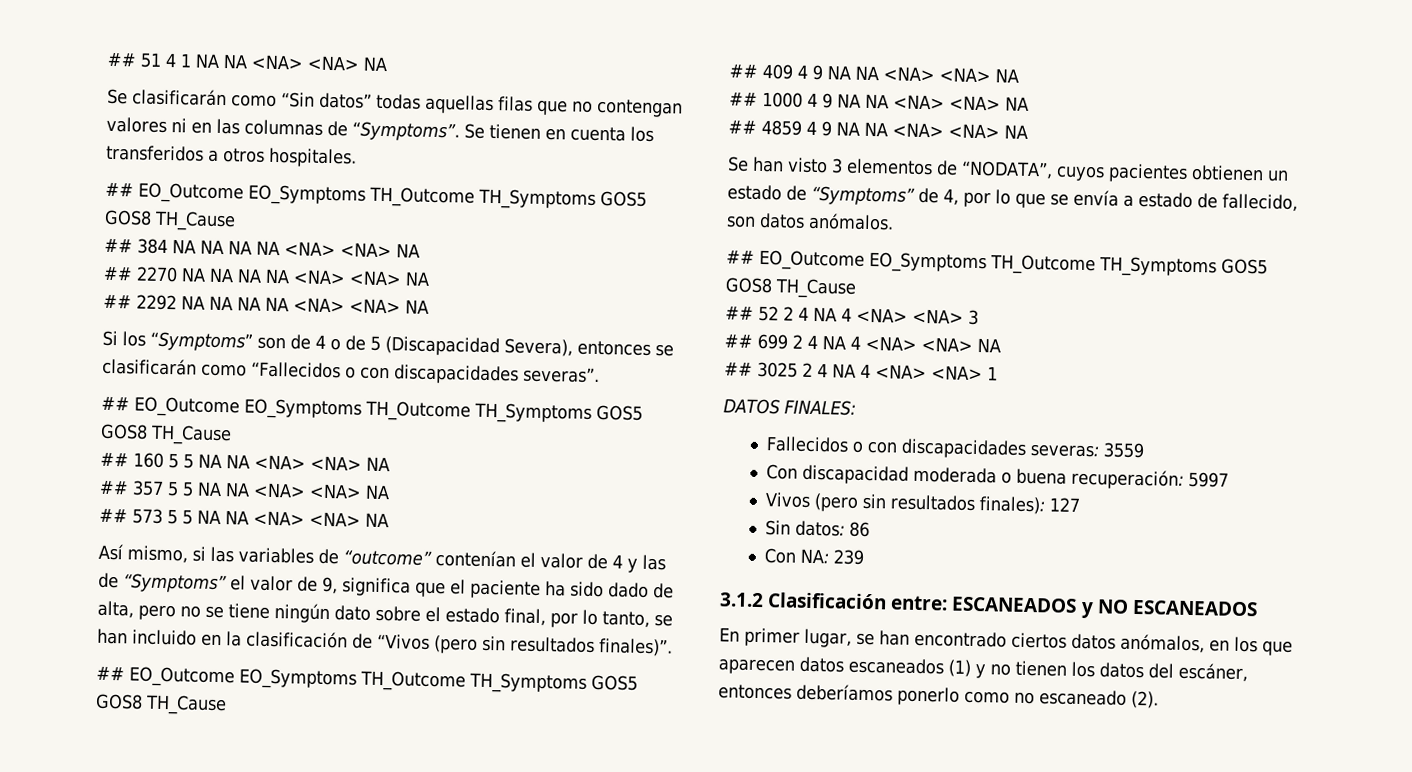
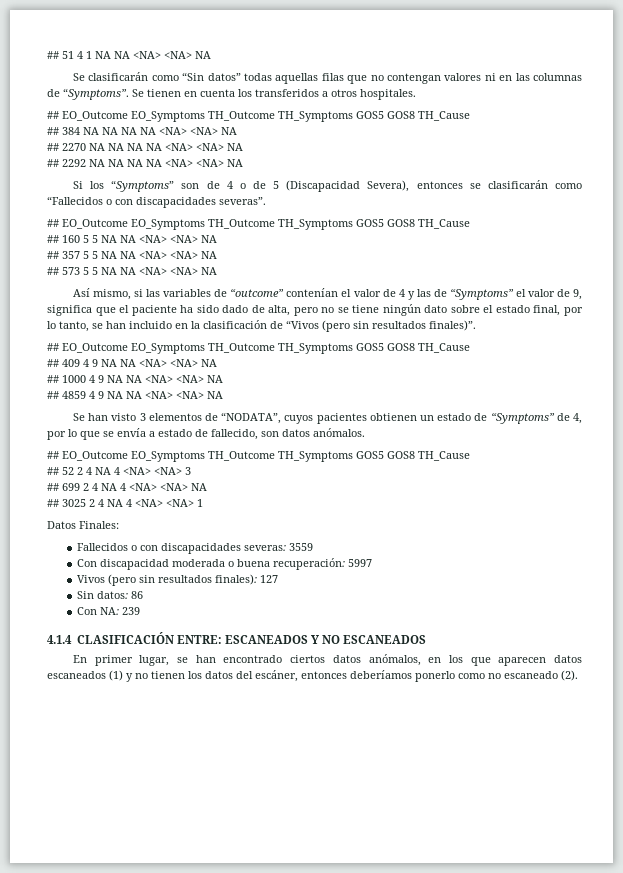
[723,398,856,416] DATOS FINALES: -> [47,521,119,529] Datos Finales:
[719,592,1094,619] 3.1.2 Clasificación entre: ESCANEADOS y -> [47,632,319,644] 4.1.4 CLASIFICACIÓN ENTRE: ESCANEADOS Y

